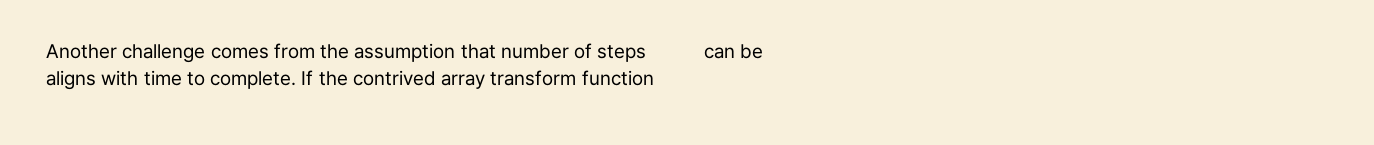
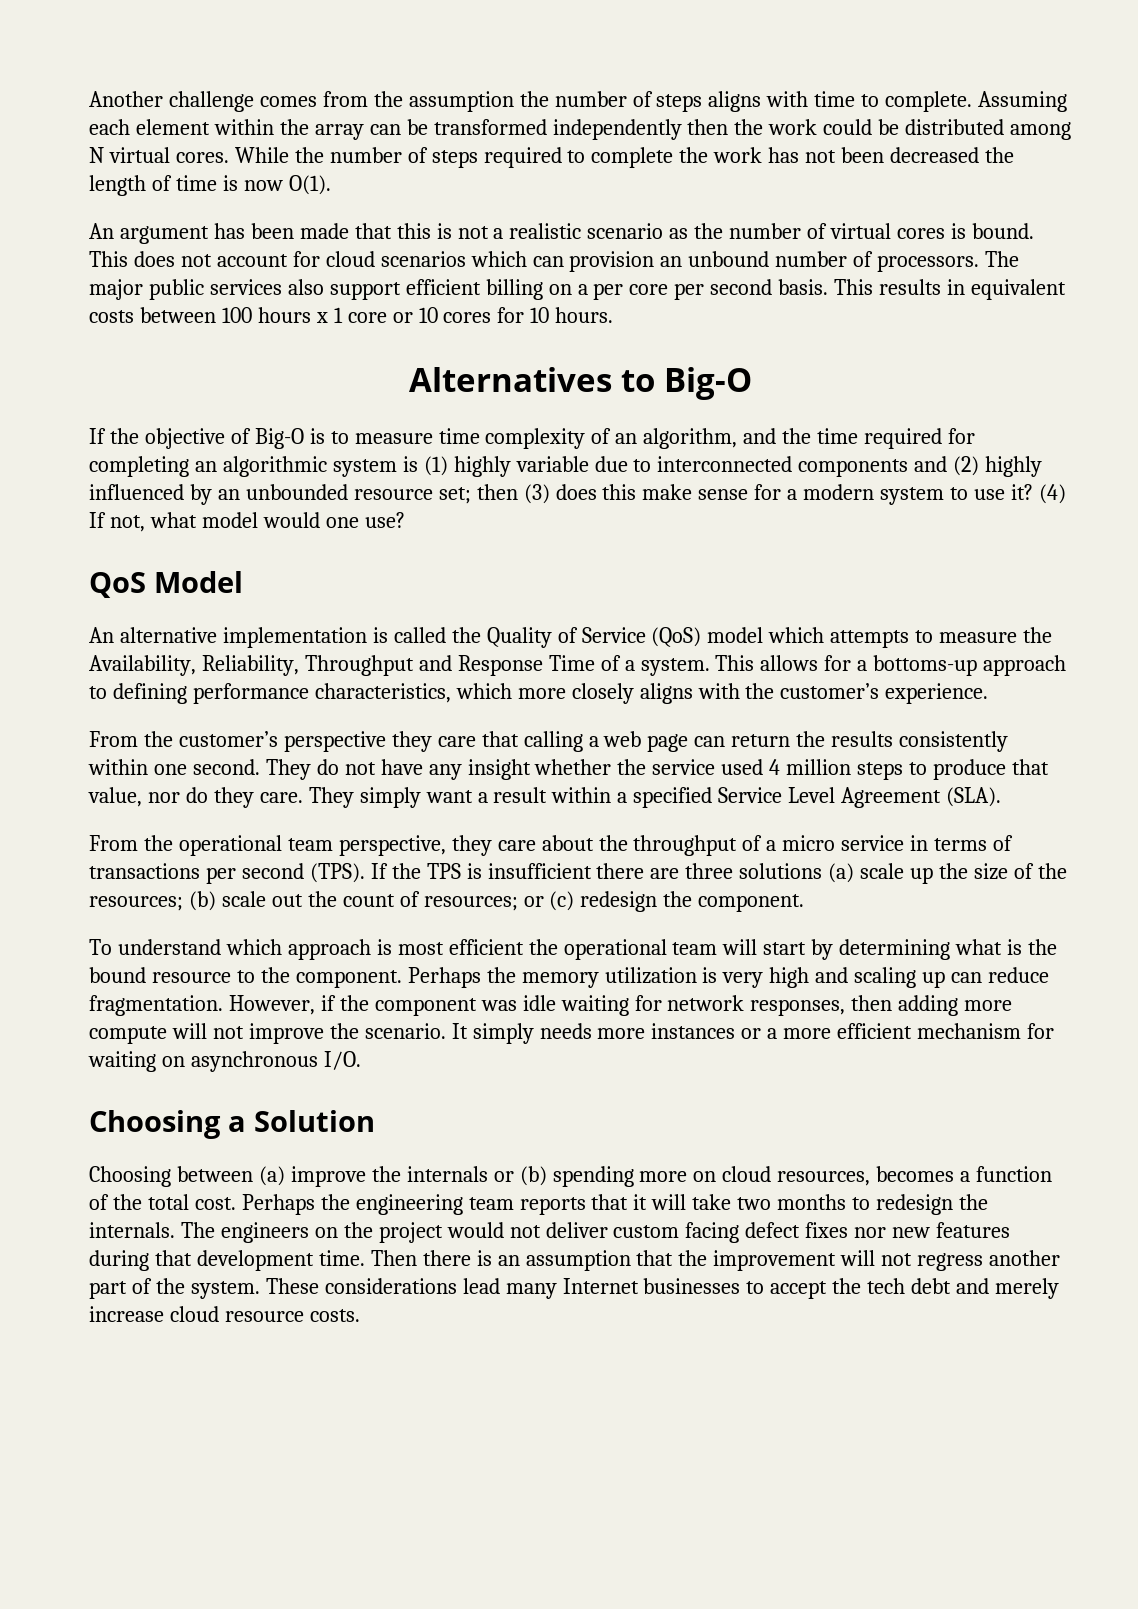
[460,44,496,59] that -> [519,91,549,107] the
[301,70,654,89] [704,44,764,59] If the contrived array transform function can be -> [978,91,1068,112] [89,119,1072,140] [89,147,1014,168] [89,175,331,196] [89,223,1034,244] [89,251,1020,272] [89,279,1066,300] [89,307,614,323] [409,367,752,400] [89,428,975,449] [89,456,1043,477] [89,484,1066,505] [89,512,405,532] [89,571,243,598] [89,627,1053,648] [89,655,1067,676] [89,683,989,704] [89,731,1009,752] [88,759,1049,780] [88,787,1002,808] [89,835,1014,856] [89,863,1067,884] [89,891,805,912] [89,939,1058,960] [89,967,1050,988] [89,995,1013,1016] [89,1023,1055,1044] [88,1051,361,1072] [89,1110,375,1139] [89,1166,1053,1187] [89,1194,988,1215] [89,1222,1011,1243] [89,1250,1061,1271] [89,1278,1060,1299] [89,1306,360,1322] Assuming each element within the array can be transformed independently then the work could be distributed among N virtual cores. While the number of steps required to complete the work has not been decreased the length of time is now O(1). // An argument has been made that this is not a realistic scenario as the number of virtual cores is bound. This does not account for cloud scenarios which can provision an unbound number of processors. The major public services also support efficient billing on a per core per second basis. This results in equivalent costs between 100 hours x 1 core or 10 cores for 10 hours. // Alternatives to Big-O // If the objective of Big-O is to measure time complexity of an algorithm, and the time required for completing an algorithmic system is (1) highly variable due to interconnected components and (2) highly influenced by an unbounded resource set; then (3) does this make sense for a modern system to use it? (4) If not, what model would one use? // QoS Model // An alternative implementation is called the Quality of Service (QoS) model which attempts to measure the Availability, Reliability, Throughput and Response Time of a system. This allows for a bottoms-up approach to defining performance characteristics, which more closely aligns with the customer’s experience. // From the customer’s perspective they care that calling a web page can return the results consistently within one second. They do not have any insight whether the service used 4 million steps to produce that value, nor do they care. They simply want a result within a specified Service Level Agreement (SLA). // From the operational team perspective, they care about the throughput of a micro service in terms of transactions per second (TPS). If the TPS is insufficient there are three solutions (a) scale up the size of the resources; (b) scale out the count of resources; or (c) redesign the component. // To understand which approach is most efficient the operational team will start by determining what is the bound resource to the component. Perhaps the memory utilization is very high and scaling up can reduce fragmentation. However, if the component was idle waiting for network responses, then adding more compute will not improve the scenario. It simply needs more instances or a more efficient mechanism for waiting on asynchronous I/O. // Choosing a Solution // Choosing between (a) improve the internals or (b) spending more on cloud resources, becomes a function of the total cost. Perhaps the engineering team reports that it will take two months to redesign the internals. The engineers on the project would not deliver custom facing defect fixes nor new features during that development time. Then there is an assumption that the improvement will not regress another part of the system. These considerations lead many Internet businesses to accept the tech debt and merely increase cloud resource costs.

